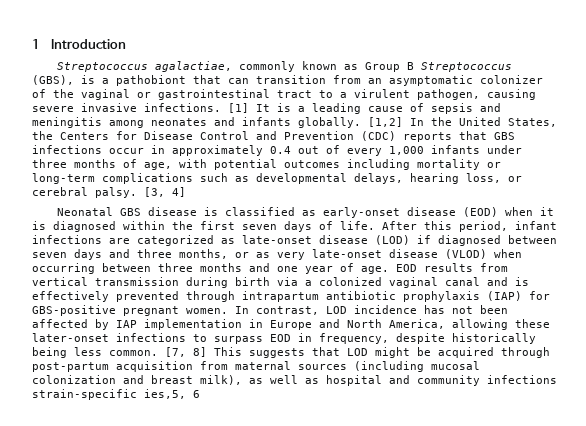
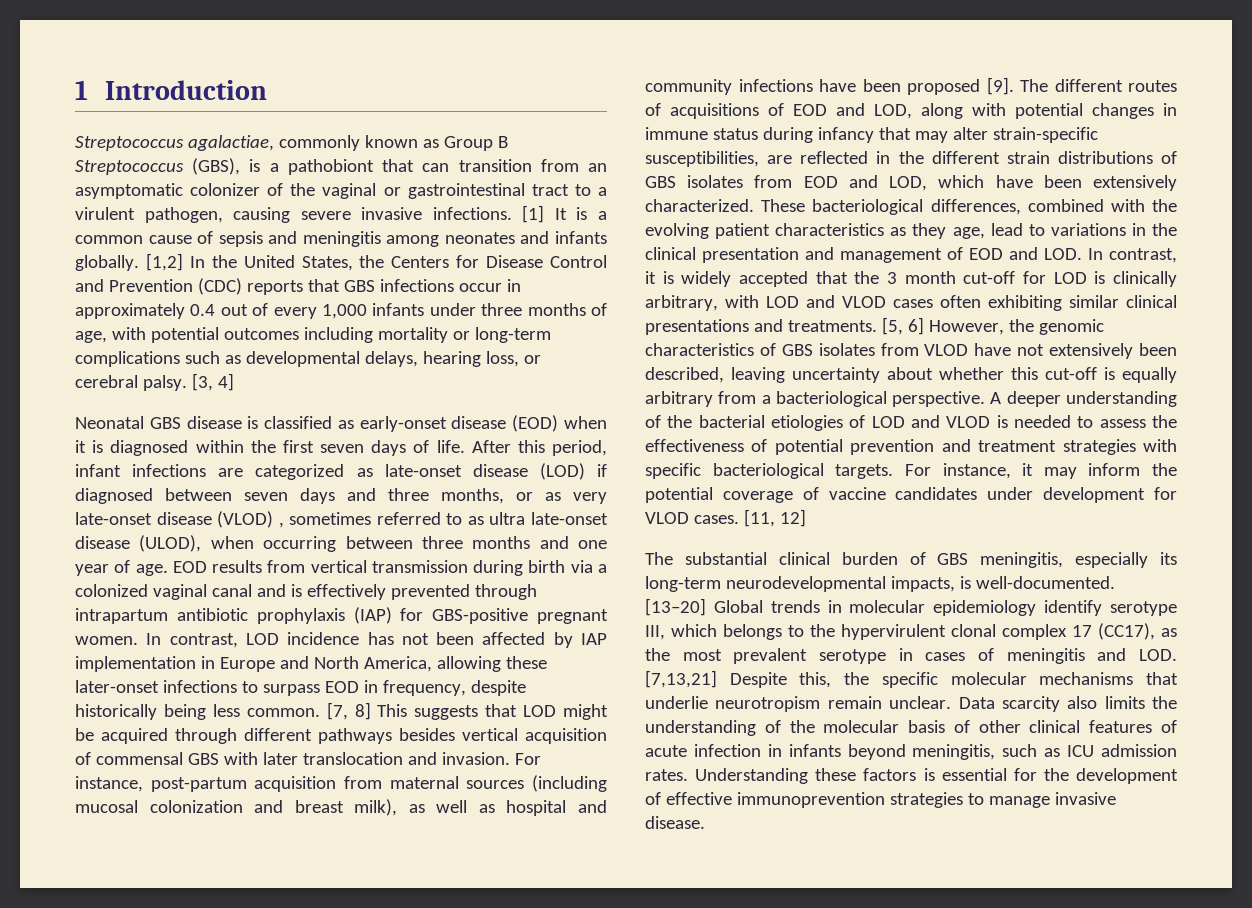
[312,103,361,114] leading -> [75,235,143,244] common
(487, 254) none -> [278,512,608,528] [75,535,202,552] , sometimes referred to as ultra late-onset disease (ULOD),
(550, 352) none -> [244,728,607,744] [75,752,541,765] [75,776,143,792] different pathways besides vertical acquisition of commensal GBS with later translocation and invasion. For instance,
[32,389,200,400] strain-specific ies,5, 6 -> [819,77,1177,95] [645,103,1177,119] [645,127,1098,143] [645,151,1177,167] [645,175,1177,191] [645,199,1177,215] [645,223,1177,239] [645,247,1177,263] [645,271,1177,287] [645,295,1177,311] [645,317,1104,335] [645,343,1177,359] [645,367,1177,383] [645,391,1177,407] [645,415,1177,431] [645,439,1177,455] [645,463,1177,479] [645,487,1177,503] [645,509,806,527] [645,552,1177,568] [645,576,1115,592] [645,598,1177,616] [645,623,1177,640] [645,648,1177,664] [645,670,1178,688] [645,696,1177,712] [645,720,1177,736] [645,744,1177,760] [645,768,1178,784] [645,792,1116,808] [645,816,705,829] have been proposed [9]. The different routes of acquisitions of EOD and LOD, along with potential changes in immune status during infancy that may alter strain-specific susceptibilities, are reflected in the different strain distributions of GBS isolates from EOD and LOD, which have been extensively characterized. These bacteriological differences, combined with the evolving patient characteristics as they age, lead to variations in the clinical presentation and management of EOD and LOD. In contrast, it is widely accepted that the 3 month cut-off for LOD is clinically arbitrary, with LOD and VLOD cases often exhibiting similar clinical presentations and treatments. [5, 6] However, the genomic characteristics of GBS isolates from VLOD have not extensively been described, leaving uncertainty about whether this cut-off is equally arbitrary from a bacteriological perspective. A deeper understanding of the bacterial etiologies of LOD and VLOD is needed to assess the effectiveness of potential prevention and treatment strategies with specific bacteriological targets. For instance, it may inform the potential coverage of vaccine candidates under development for VLOD cases. [11, 12] // The substantial clinical burden of GBS meningitis, especially its long-term neurodevelopmental impacts, is well-documented. [13–20] Global trends in molecular epidemiology identify serotype III, which belongs to the hypervirulent clonal complex 17 (CC17), as the most prevalent serotype in cases of meningitis and LOD. [7,13,21] Despite this, the specific molecular mechanisms that underlie neurotropism remain unclear. Data scarcity also limits the understanding of the molecular basis of other clinical features of acute infection in infants beyond meningitis, such as ICU admission rates. Understanding these factors is essential for the development of effective immunoprevention strategies to manage invasive disease.

